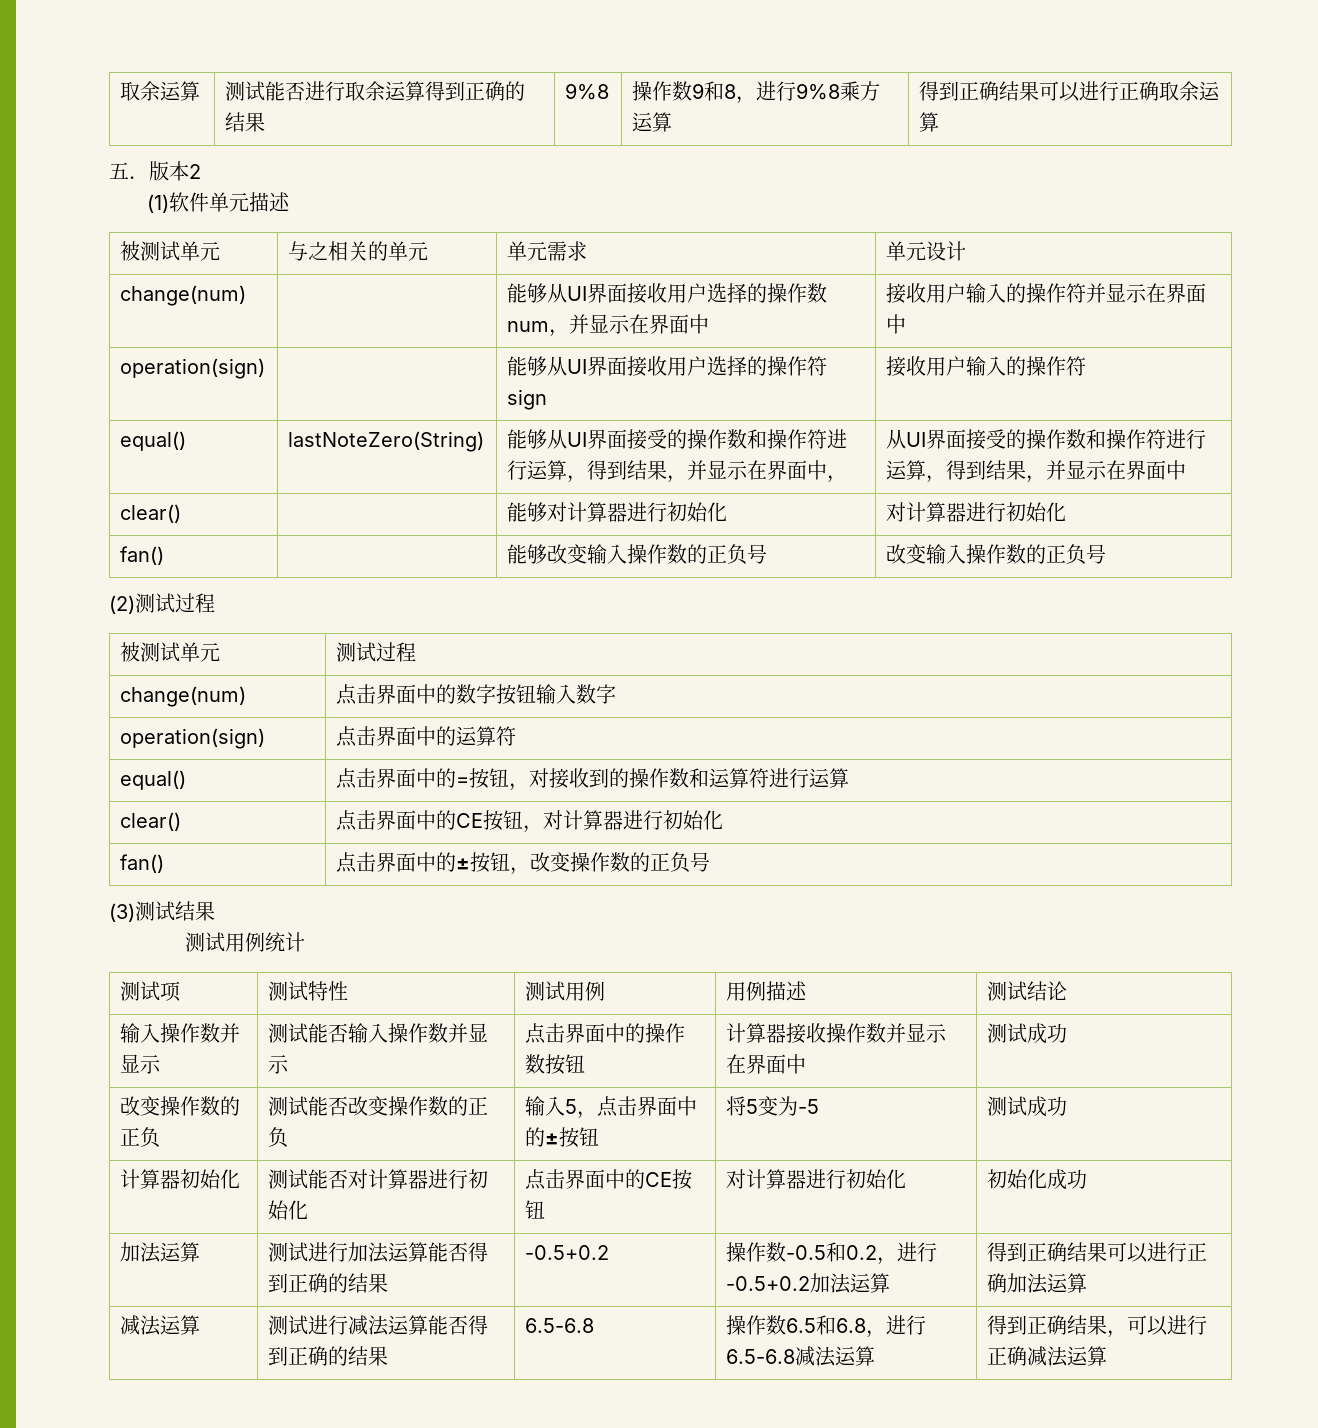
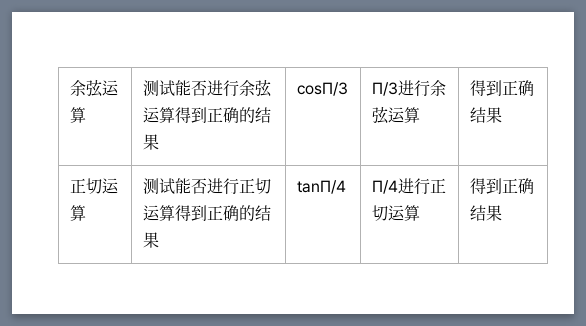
[120,81,201,101] [225,81,526,101] [225,112,266,132] [565,83,610,100] [632,81,881,104] [632,112,673,132] [919,81,1221,102] [919,112,940,132] [109,161,201,181] [146,192,290,213] [120,241,221,261] [288,241,429,261] [507,241,588,261] [886,241,967,261] [120,285,247,306] [507,283,828,304] [507,314,710,337] [886,283,1207,304] [886,314,907,334] [120,358,266,379] [507,356,828,377] [507,389,548,410] [886,356,1087,377] [120,431,187,451] [288,431,485,452] [507,429,848,450] [507,460,848,483] [886,429,1207,450] [886,460,1187,483] [120,504,182,523] [507,502,728,522] [886,502,1067,522] [120,546,165,565] [507,544,768,565] [886,544,1107,565] [109,593,215,614] [120,642,221,662] [336,642,417,662] [120,686,247,707] [336,684,617,705] [120,728,266,749] [336,726,517,747] [120,770,187,790] [336,768,850,791] [120,812,182,831] [336,810,724,833] [120,854,165,873] [336,852,711,875] [109,901,215,922] [184,932,305,952] [120,981,182,1002] [268,981,349,1001] [525,981,606,1001] [726,981,808,1001] [987,981,1068,1001] [120,1023,241,1043] [120,1054,162,1074] [268,1023,489,1043] [268,1055,290,1074] [525,1023,686,1044] [525,1054,586,1075] [726,1023,948,1044] [726,1054,807,1074] [987,1023,1068,1044] [120,1096,241,1116] [120,1127,161,1148] [268,1096,489,1116] [268,1127,289,1148] [525,1096,698,1119] [525,1127,600,1148] [726,1096,820,1116] [987,1096,1068,1117] [120,1169,241,1189] [268,1169,489,1189] [268,1200,309,1220] [525,1169,693,1190] [525,1200,546,1219] [726,1169,907,1189] [987,1169,1088,1190] [120,1242,201,1263] [268,1242,489,1263] [268,1273,389,1293] [525,1245,610,1260] [726,1242,938,1265] [726,1273,891,1294] [987,1242,1208,1263] [987,1273,1088,1294] [120,1315,201,1336] [268,1315,489,1336] [268,1346,389,1366] [525,1318,595,1333] [726,1315,927,1338] [726,1346,876,1367] [987,1315,1208,1338] [987,1346,1108,1367] 取余运算 | 测试能否进行取余运算得到正确的结果 | 9%8 | 操作数9和8，进行9%8乘方运算 | 得到正确结果可以进行正确取余运算 // 五．版本2 // (1)软件单元描述 // 被测试单元 | 与之相关的单元 | 单元需求 | 单元设计 // change(num) | | 能够从UI界面接收用户选择的操作数num，并显示在界面中 | 接收用户输入的操作符并显示在界面中 // operation(sign) | | 能够从UI界面接收用户选择的操作符sign | 接收用户输入的操作符 // equal() | lastNoteZero(String) | 能够从UI界面接受的操作数和操作符进行运算，得到结果，并显示在界面中， | 从UI界面接受的操作数和操作符进行运算，得到结果，并显示在界面中 // clear() | | 能够对计算器进行初始化 | 对计算器进行初始化 // fan() | | 能够改变输入操作数的正负号 | 改变输入操作数的正负号 // (2)测试过程 // 被测试单元 | 测试过程 // change(num) | 点击界面中的数字按钮输入数字 // operation(sign) | 点击界面中的运算符 // equal() | 点击界面中的=按钮，对接收到的操作数和运算符进行运算 // clear() | 点击界面中的CE按钮，对计算器进行初始化 // fan() | 点击界面中的±按钮，改变操作数的正负号 // (3)测试结果 // 测试用例统计 // 测试项 | 测试特性 | 测试用例 | 用例描述 | 测试结论 // 输入操作数并显示 | 测试能否输入操作数并显示 | 点击界面中的操作数按钮 | 计算器接收操作数并显示在界面中 | 测试成功 // 改变操作数的正负 | 测试能否改变操作数的正负 | 输入5，点击界面中的±按钮 | 将5变为-5 | 测试成功 // 计算器初始化 | 测试能否对计算器进行初始化 | 点击界面中的CE按钮 | 对计算器进行初始化 | 初始化成功 // 加法运算 | 测试进行加法运算能否得到正确的结果 | -0.5+0.2 | 操作数-0.5和0.2，进行-0.5+0.2加法运算 | 得到正确结果可以进行正确加法运算 // 减法运算 | 测试进行减法运算能否得到正确的结果 | 6.5-6.8 | 操作数6.5和6.8，进行6.5-6.8减法运算 | 得到正确结果，可以进行正确减法运算 -> [69,79,119,97] [69,107,86,123] [142,79,272,97] [142,107,271,123] [142,134,159,150] [296,82,348,96] [371,80,446,97] [371,106,420,124] [469,80,534,96] [469,107,502,123] [69,178,119,194] [69,205,86,221] [142,178,271,195] [142,205,271,221] [142,232,159,248] [296,180,346,194] [371,178,446,195] [371,205,420,221] [469,178,534,194] [469,205,502,221] 余弦运算 | 测试能否进行余弦运算得到正确的结果 | cosΠ/3 | Π/3进行余弦运算 | 得到正确结果 // 正切运算 | 测试能否进行正切运算得到正确的结果 | tanΠ/4 | Π/4进行正切运算 | 得到正确结果

